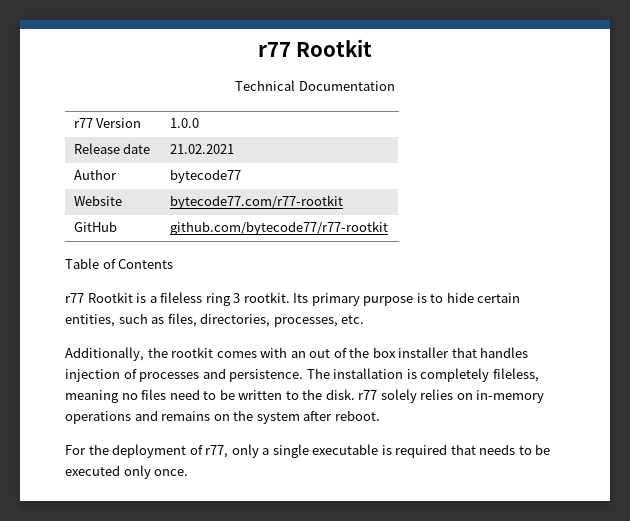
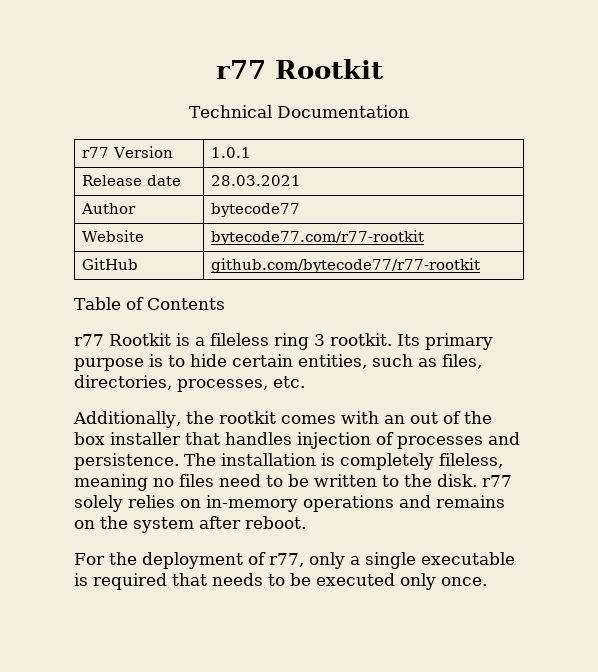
[169,118,199,128] 1.0.0 -> [210,147,251,158] 1.0.1
[169,144,234,154] 21.02.2021 -> [210,175,301,186] 28.03.2021

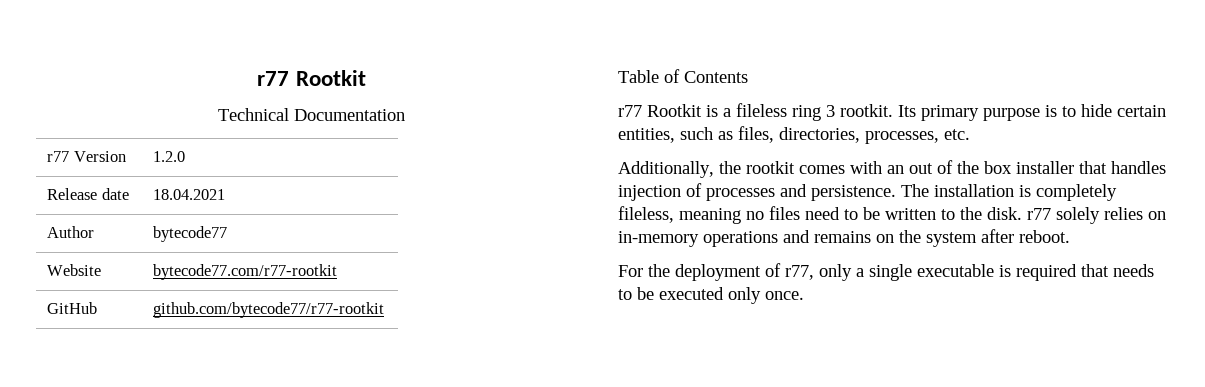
[210,147,251,158] 1.0.1 -> [153,151,186,162] 1.2.0
[210,175,301,186] 28.03.2021 -> [153,189,226,200] 18.04.2021

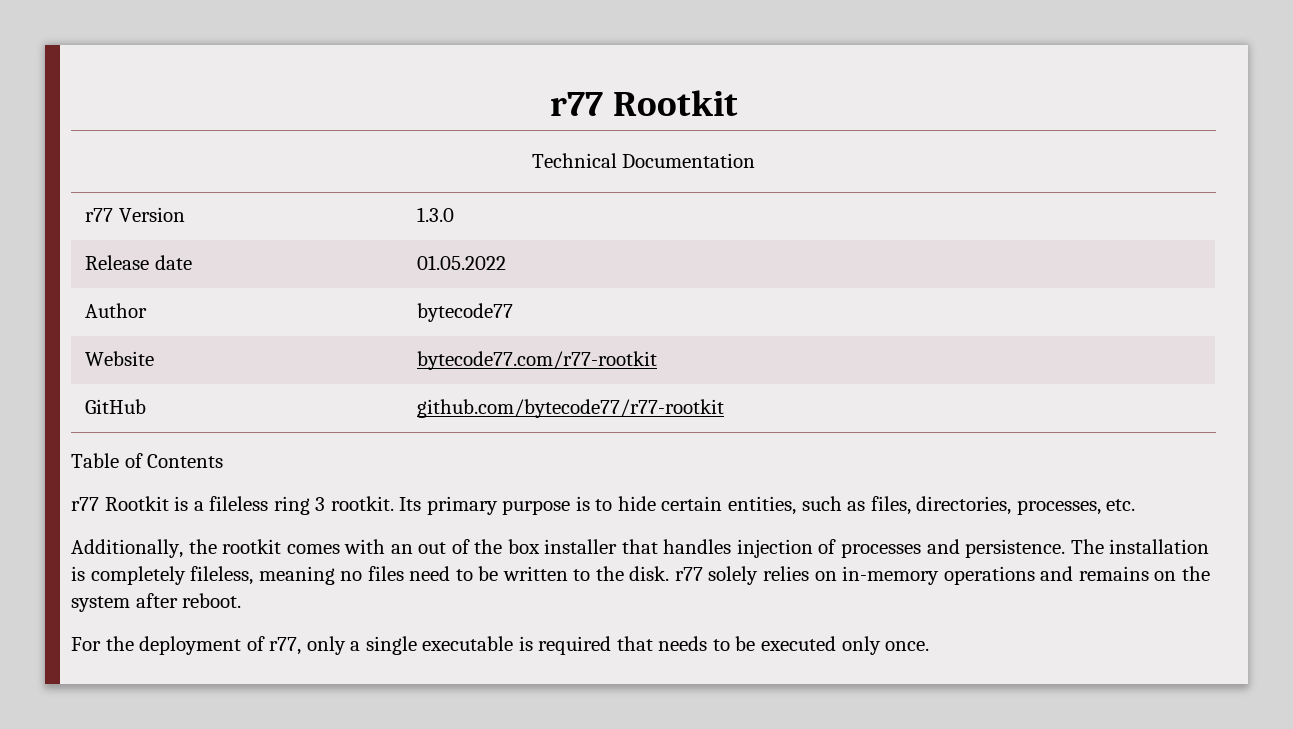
[153,151,186,162] 1.2.0 -> [417,207,455,222] 1.3.0
[153,189,226,200] 18.04.2021 -> [417,255,507,270] 01.05.2022

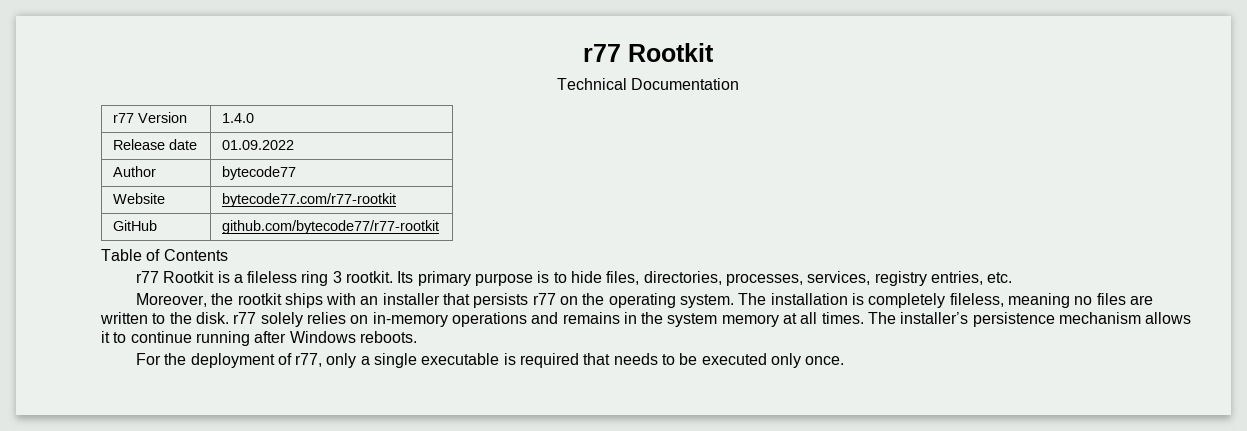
[417,207,455,222] 1.3.0 -> [221,113,254,123] 1.4.0
[417,255,507,270] 01.05.2022 -> [221,140,294,150] 01.09.2022
[661,496,1101,515] certain entities, such as files, directories, processes, -> [606,271,983,286] files, directories, processes, services, registry entries,
[71,539,183,558] Additionally, -> [135,293,207,307] Moreover,
[286,544,340,554] comes -> [284,293,323,308] ships
[418,539,1066,558] out of the box installer that handles injection of processes and persistence. -> [382,293,735,308] installer that persists r77 on the operating system.
[409,566,499,581] need to be -> [1129,295,1153,305] are
[1154,571,1177,581] on -> [623,312,637,324] in
[135,593,242,608] after reboot. -> [721,312,1192,327] [101,331,417,346] memory at all times. The installer’s persistence mechanism allows it to continue running after Windows reboots.

